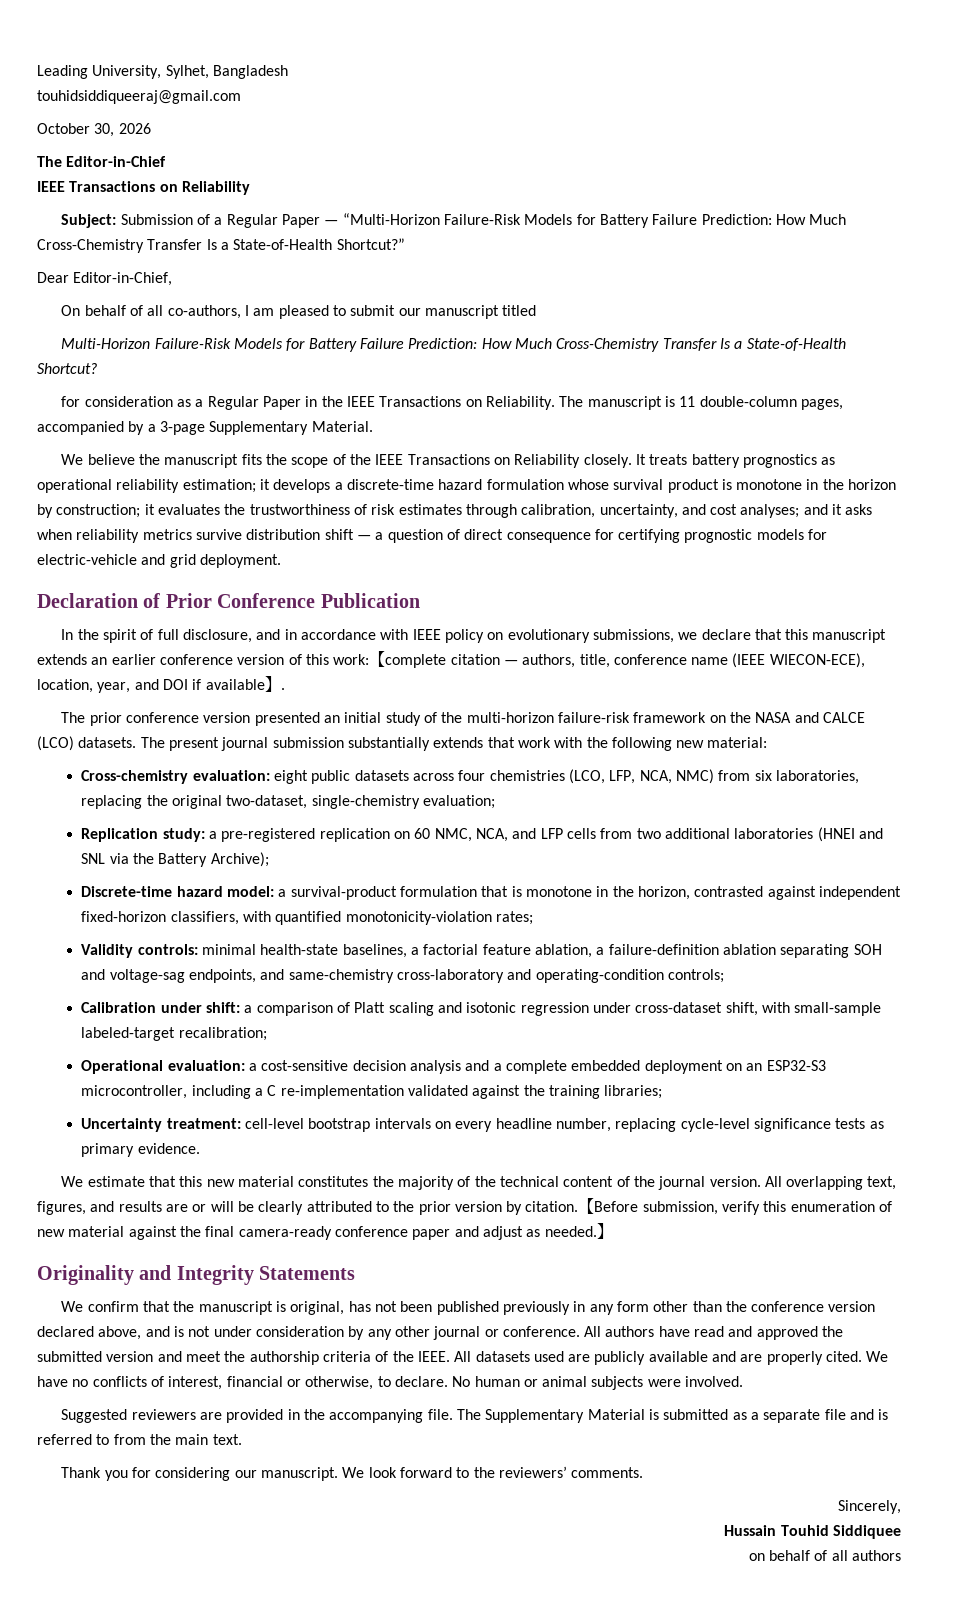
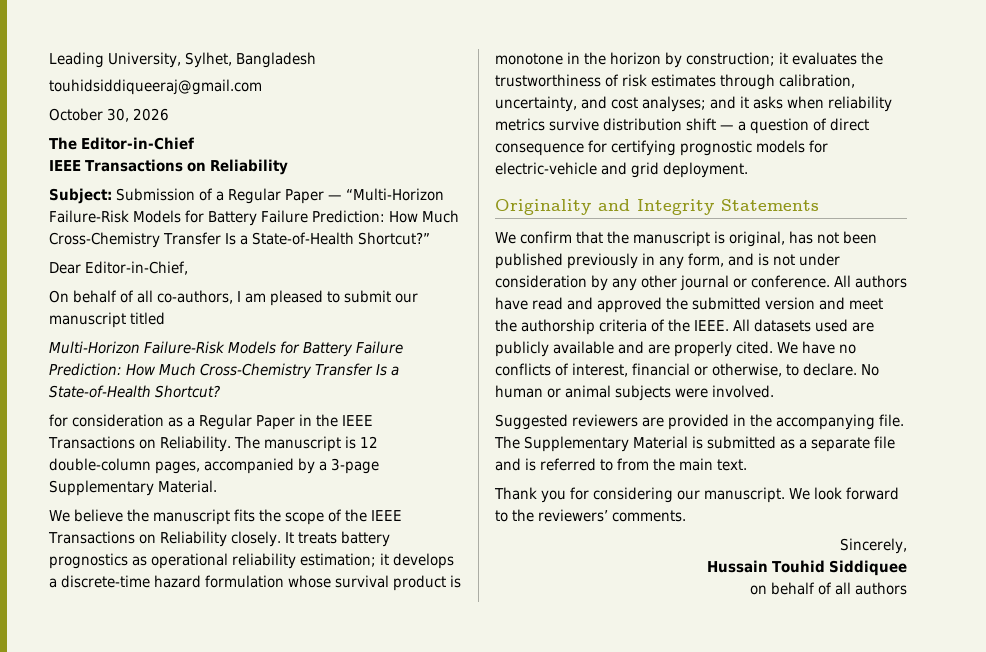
[679,396,696,407] 11 -> [359,436,378,448] 12
[37,593,420,608] [61,629,887,643] [37,651,865,668] [37,676,285,693] [61,712,865,726] [37,736,768,751] [81,769,859,784] [81,795,495,809] [81,827,883,842] [81,852,269,867] [81,886,901,900] [81,911,533,925] [81,944,882,958] [81,969,724,983] [81,1002,882,1016] [81,1027,267,1041] [81,1060,826,1074] [81,1085,663,1099] [81,1118,884,1132] [81,1143,200,1157] [61,1176,897,1190] [37,1198,893,1215] [37,1223,613,1240] // Declaration of Prior Conference Publication // In the spirit of full disclosure, and in accordance with IEEE policy on evolutionary submissions, we declare that this manuscript extends an earlier conference version of this work:【complete citation — authors, title, conference name (IEEE WIECON-ECE), location, year, and DOI if available】. // The prior conference version presented an initial study of the multi-horizon failure-risk framework on the NASA and CALCE (LCO) datasets. The present journal submission substantially extends that work with the following new material: // Cross-chemistry evaluation: eight public datasets across four chemistries (LCO, LFP, NCA, NMC) from six laboratories, replacing the original two-dataset, single-chemistry evaluation; // Replication study: a pre-registered replication on 60 NMC, NCA, and LFP cells from two additional laboratories (HNEI and SNL via the Battery Archive); // Discrete-time hazard model: a survival-product formulation that is monotone in the horizon, contrasted against independent fixed-horizon classifiers, with quantified monotonicity-violation rates; // Validity controls: minimal health-state baselines, a factorial feature ablation, a failure-definition ablation separating SOH and voltage-sag endpoints, and same-chemistry cross-laboratory and operating-condition controls; // Calibration under shift: a comparison of Platt scaling and isotonic regression under cross-dataset shift, with small-sample labeled-target recalibration; // Operational evaluation: a cost-sensitive decision analysis and a complete embedded deployment on an ESP32-S3 microcontroller, including a C re-implementation validated against the training libraries; // Uncertainty treatment: cell-level bootstrap intervals on every headline number, replacing cycle-level significance tests as primary evidence. // We estimate that this new material constitutes the majority of the technical content of the journal version. All overlapping text, figures, and results are or will be clearly attributed to the prior version by citation.【Before submission, verify this enumeration of new material against the final camera-ready conference paper and adjust as needed.】 -> (748, 170) none
[616,1301,876,1312] [37,1326,142,1340] form other than the conference version declared above, -> [688,253,724,267] form,

